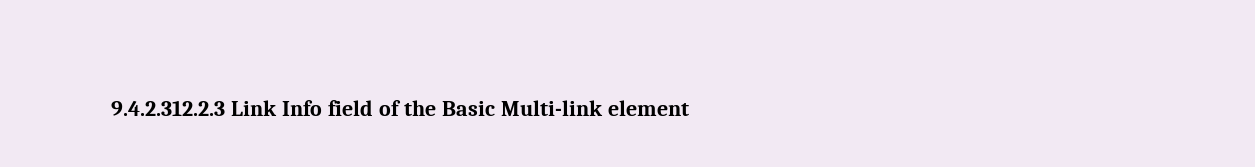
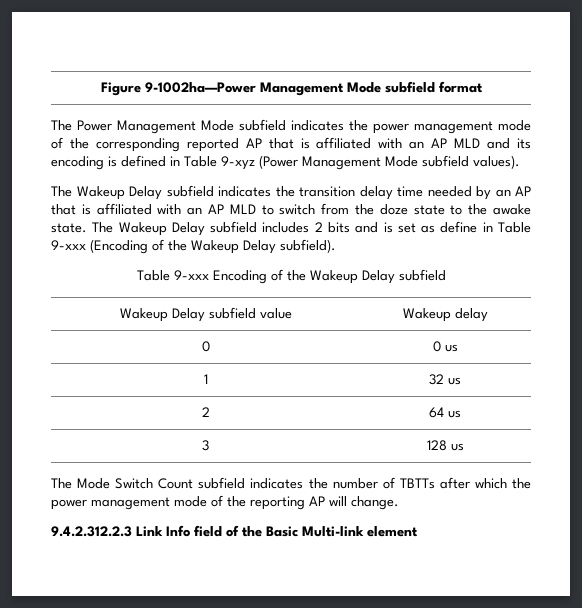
(111, 108) none -> [100,81,483,96] [51,119,531,134] [51,137,531,152] [51,155,520,170] [51,185,531,200] [51,203,532,215] [51,221,531,236] [51,239,336,254] [136,269,446,284] [119,307,292,322] [402,308,488,322] [201,341,210,352] [432,341,458,352] [203,374,208,384] [429,374,461,385] [201,407,210,417] [429,407,461,418] [202,440,209,451] [426,440,464,451] [51,477,531,489] [51,495,399,510] Figure 9-1002ha—Power Management Mode subfield format // The Power Management Mode subfield indicates the power management mode of the corresponding reported AP that is affiliated with an AP MLD and its encoding is defined in Table 9-xyz (Power Management Mode subfield values). // The Wakeup Delay subfield indicates the transition delay time needed by an AP that is affiliated with an AP MLD to switch from the doze state to the awake state. The Wakeup Delay subfield includes 2 bits and is set as define in Table 9-xxx (Encoding of the Wakeup Delay subfield). // Table 9-xxx Encoding of the Wakeup Delay subfield // Wakeup Delay subfield value | Wakeup delay // 0 | 0 us // 1 | 32 us // 2 | 64 us // 3 | 128 us // The Mode Switch Count subfield indicates the number of TBTTs after which the power management mode of the reporting AP will change. //

